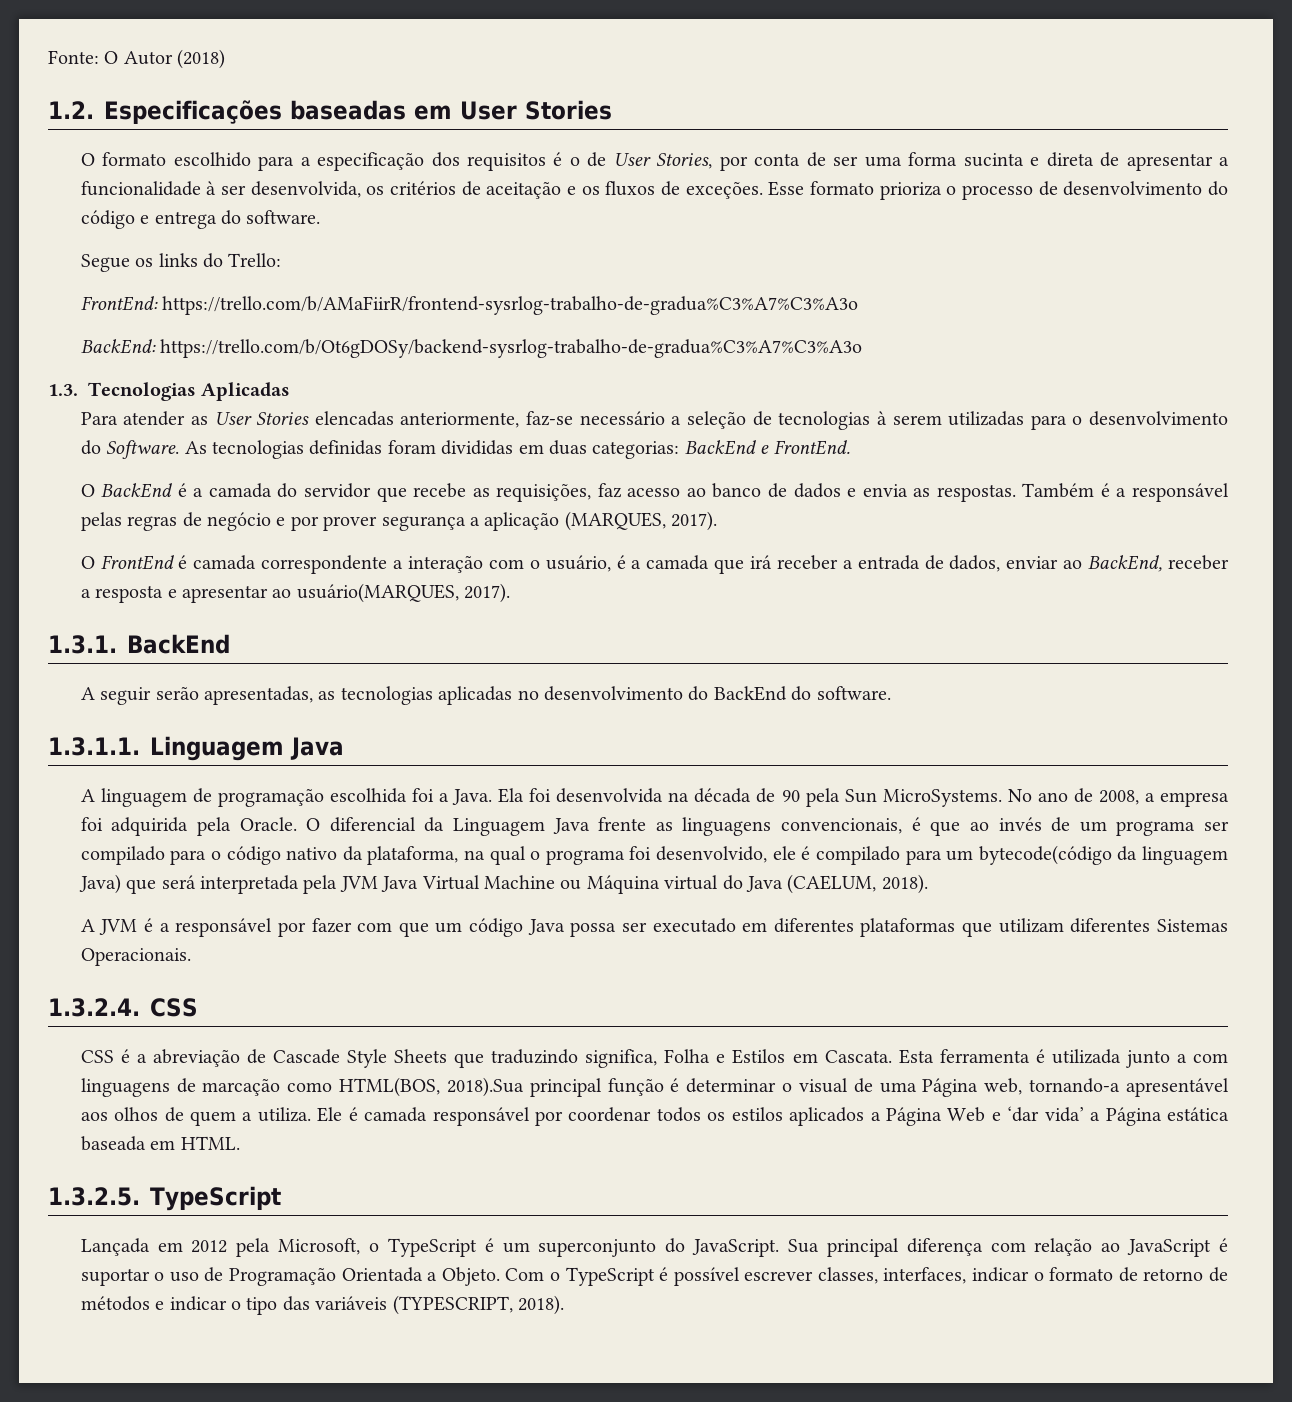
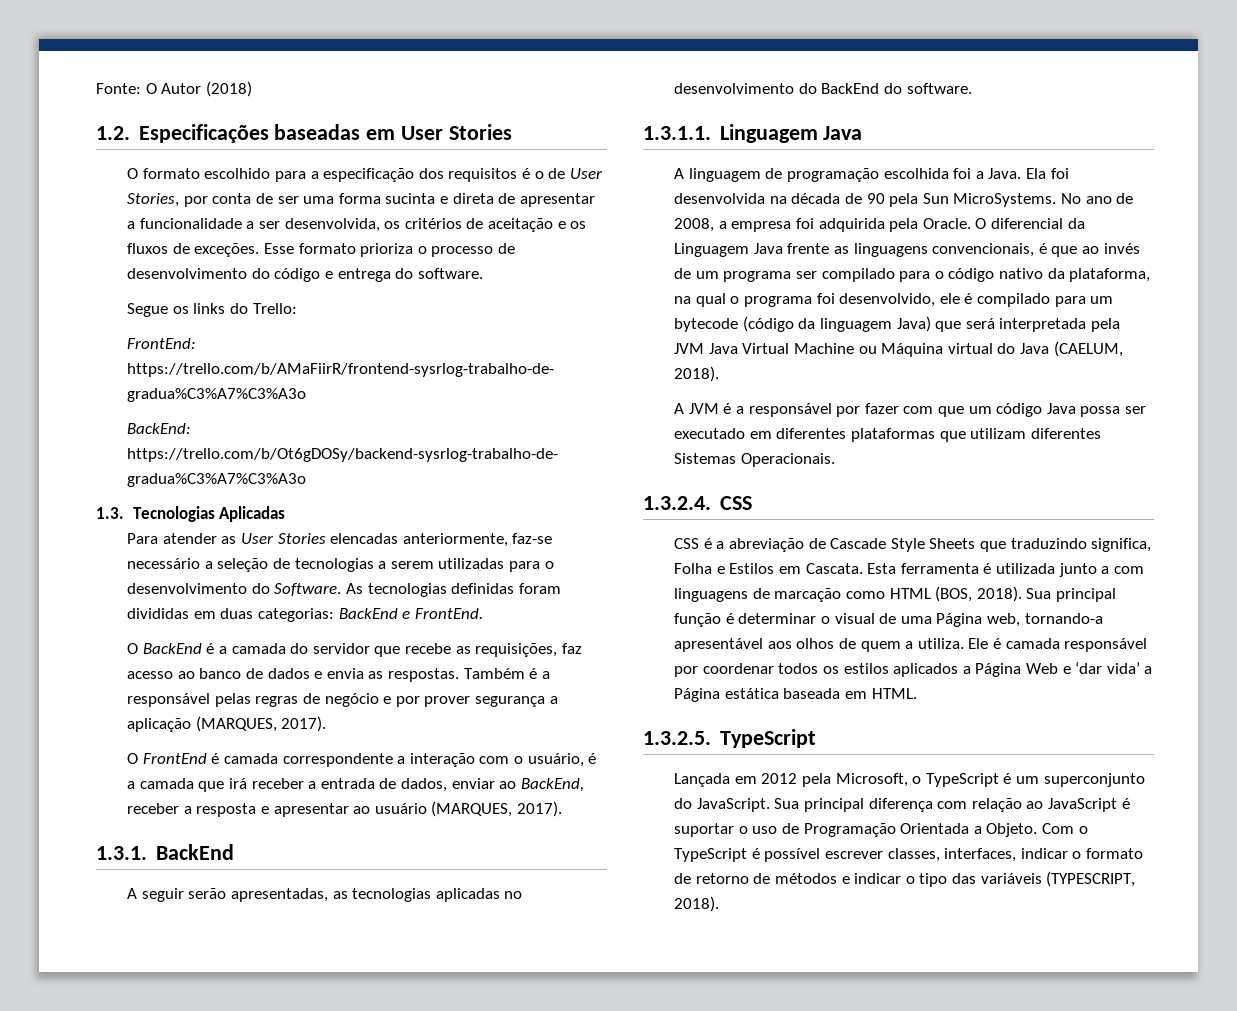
[206,181,217,195] à -> [246,221,255,229] a
[876,411,887,425] à -> [378,561,387,569] a
[296,583,459,603] usuário(MARQUES, -> [374,801,513,817] usuário (MARQUES,
[978,845,1112,865] bytecode(código -> [674,316,794,332] bytecode (código
[339,1077,524,1097] HTML(BOS, 2018).Sua -> [889,586,1052,602] HTML (BOS, 2018). Sua

